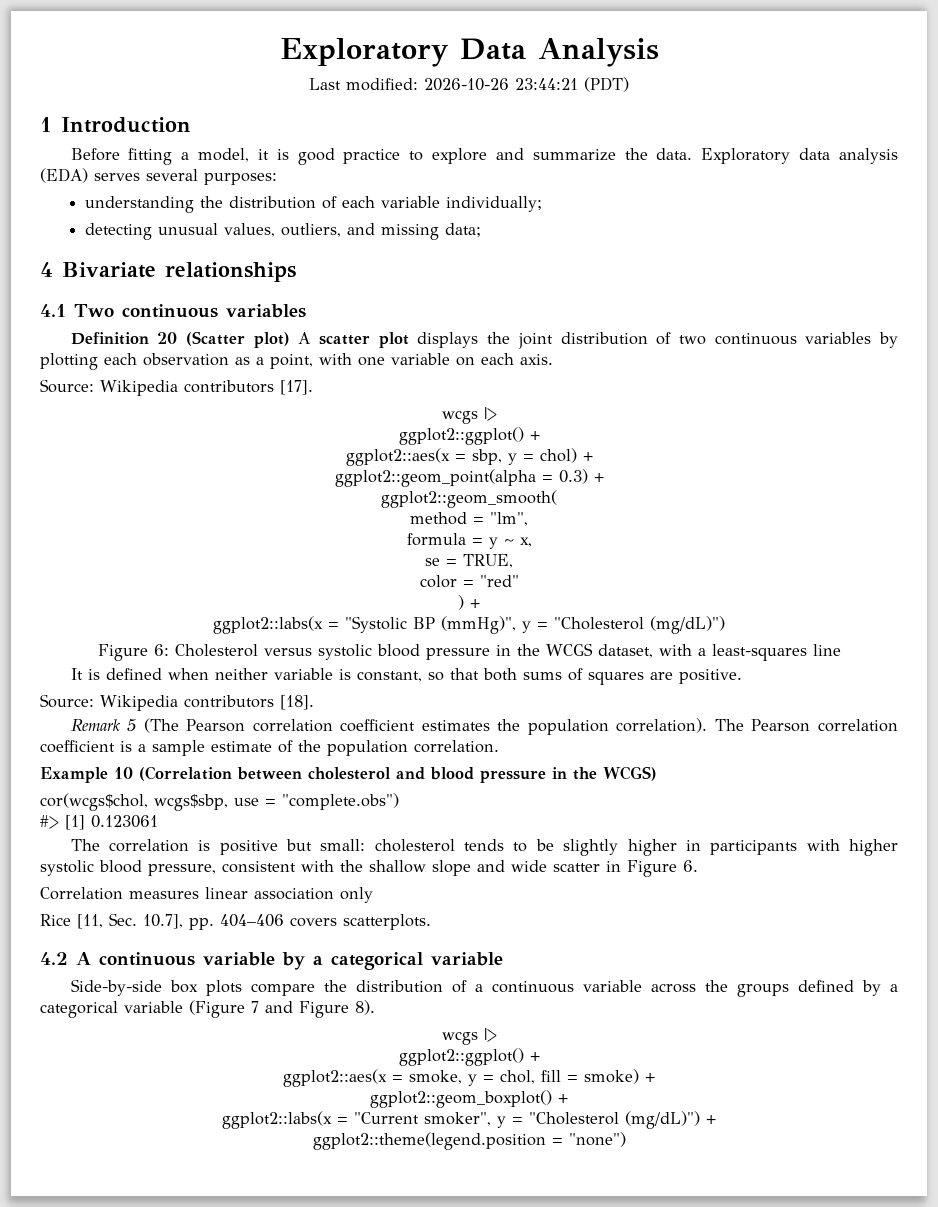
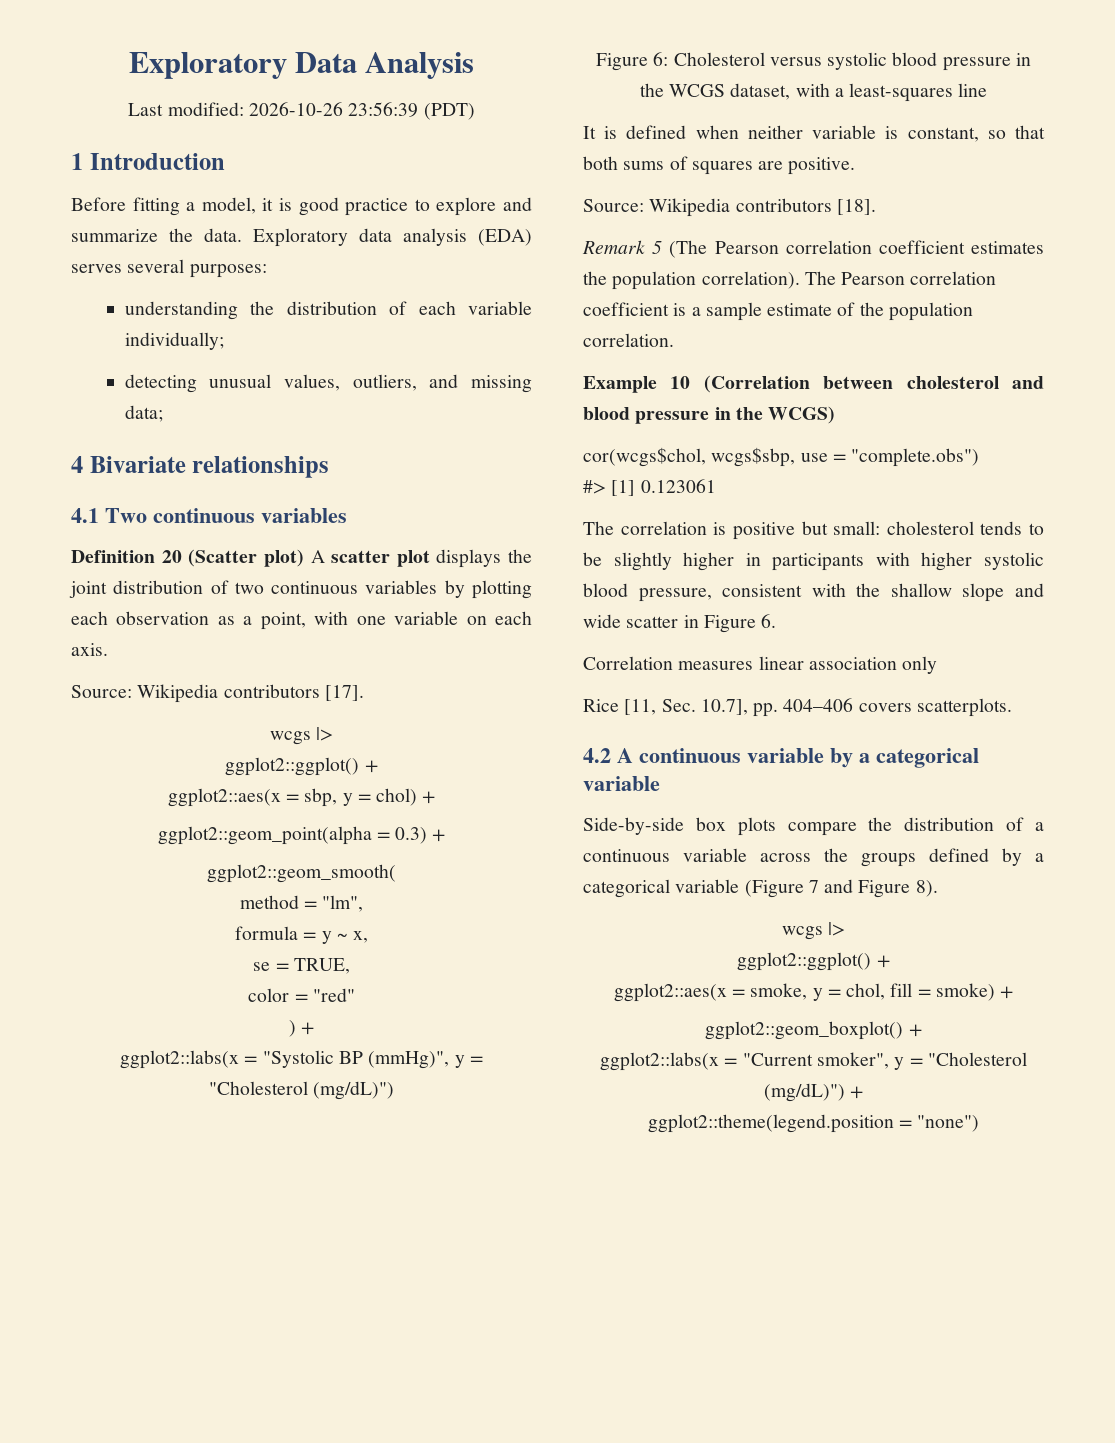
[515,78,578,90] 23:44:21 -> [348,102,419,117] 23:56:39

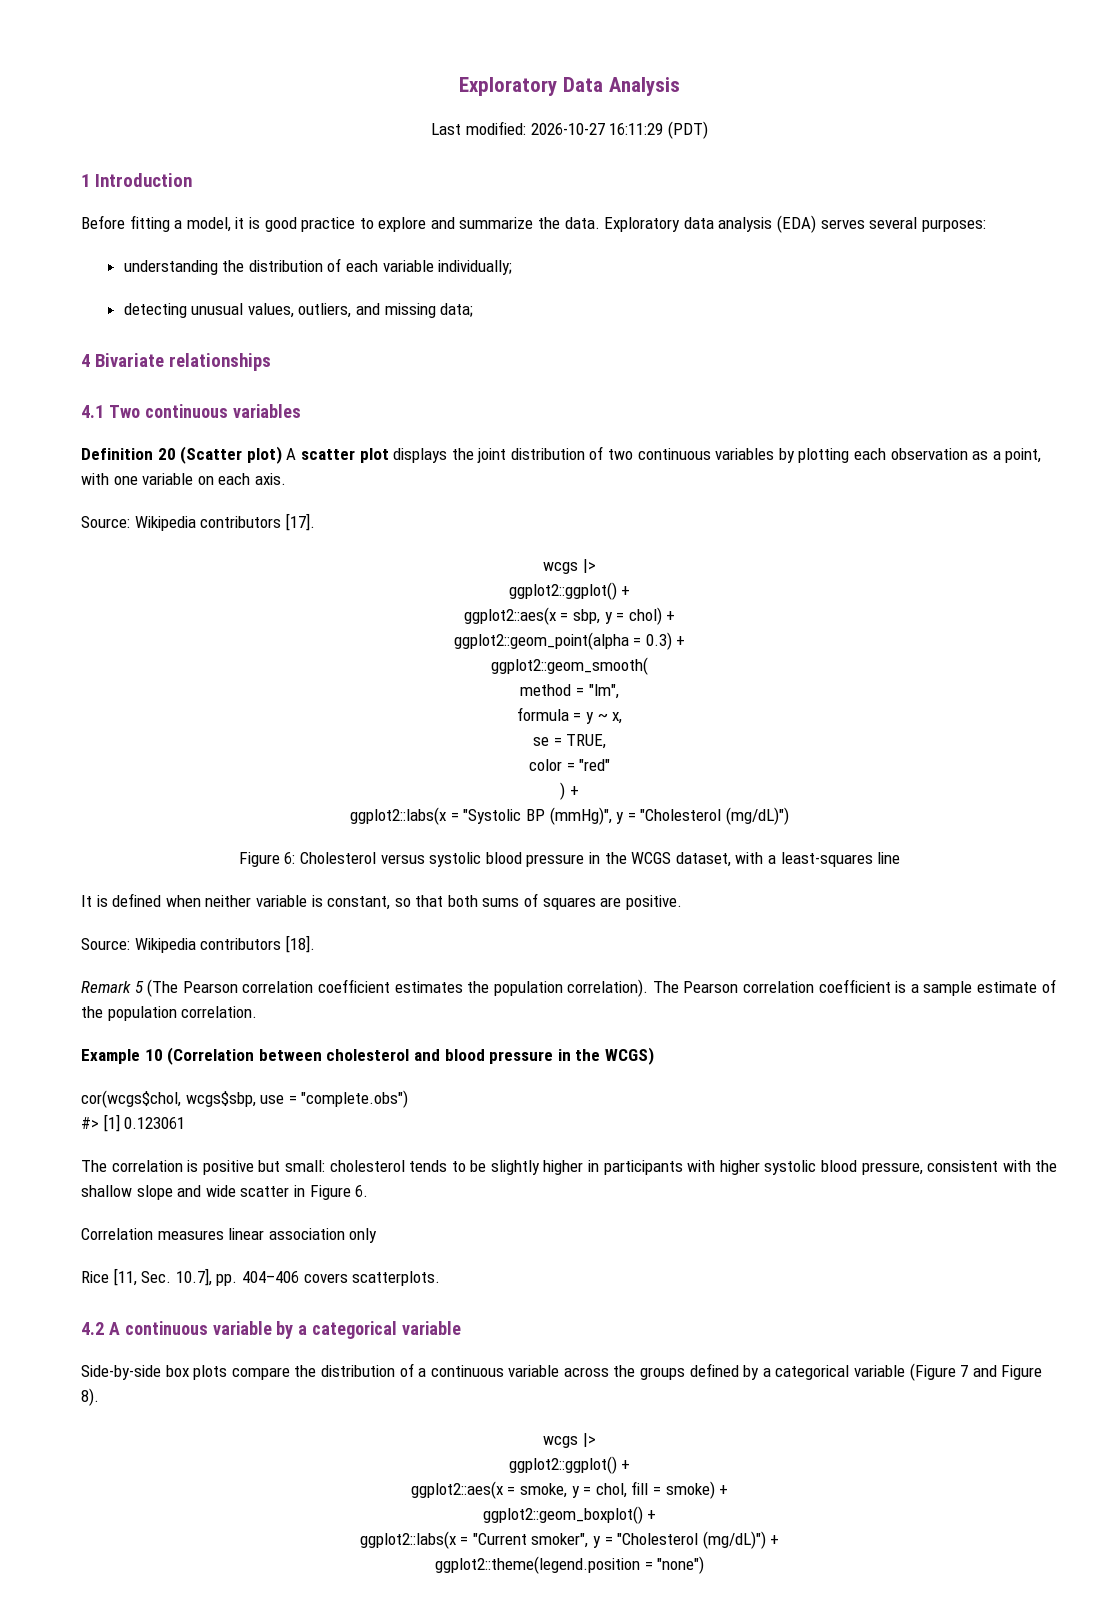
[249,102,419,117] 2026-10-26 23:56:39 -> [530,123,664,135] 2026-10-27 16:11:29

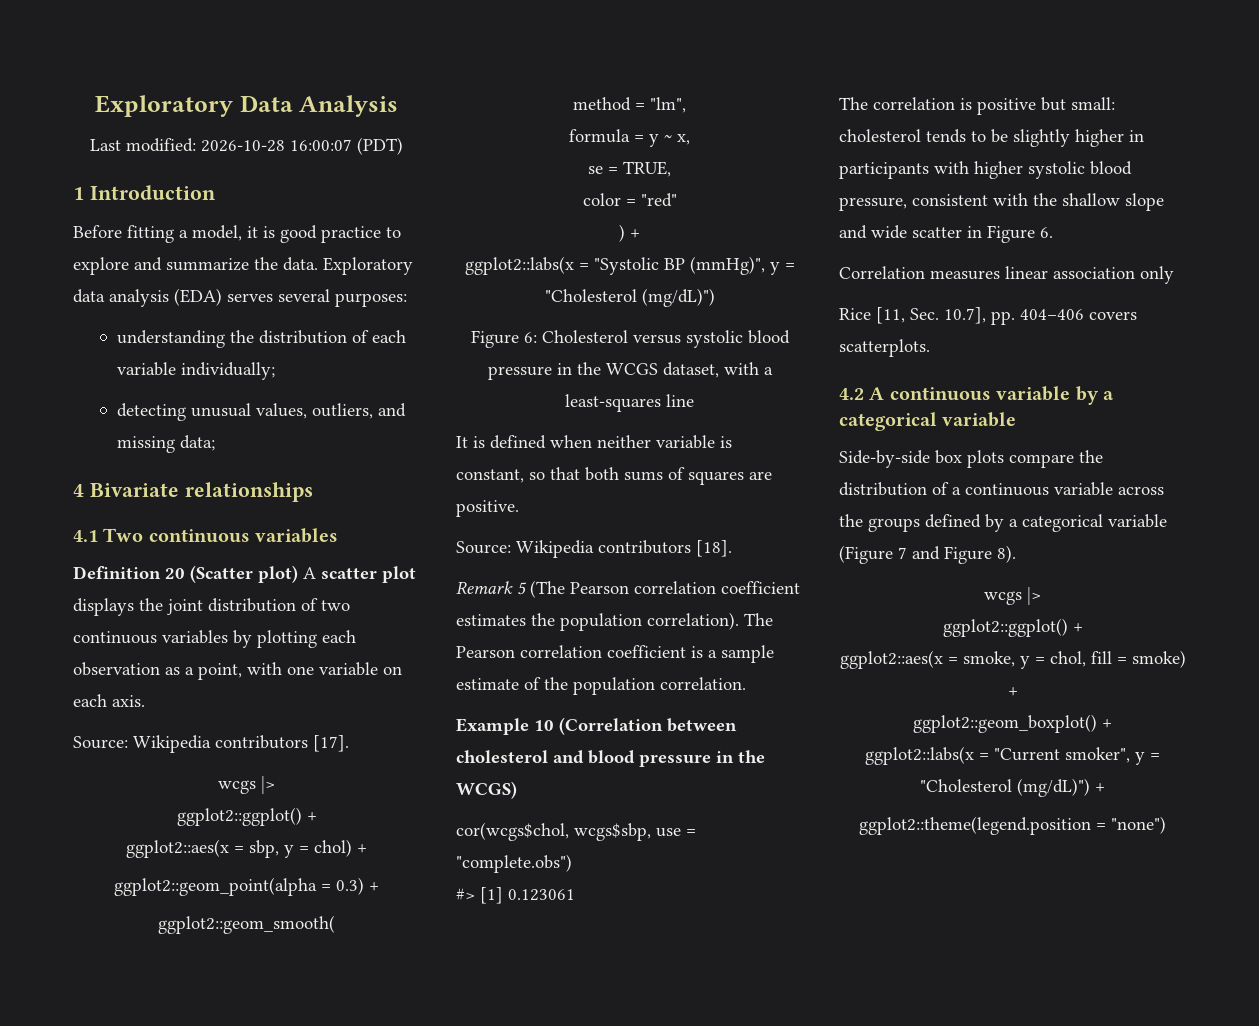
[530,123,664,135] 2026-10-27 16:11:29 -> [201,139,352,152] 2026-10-28 16:00:07

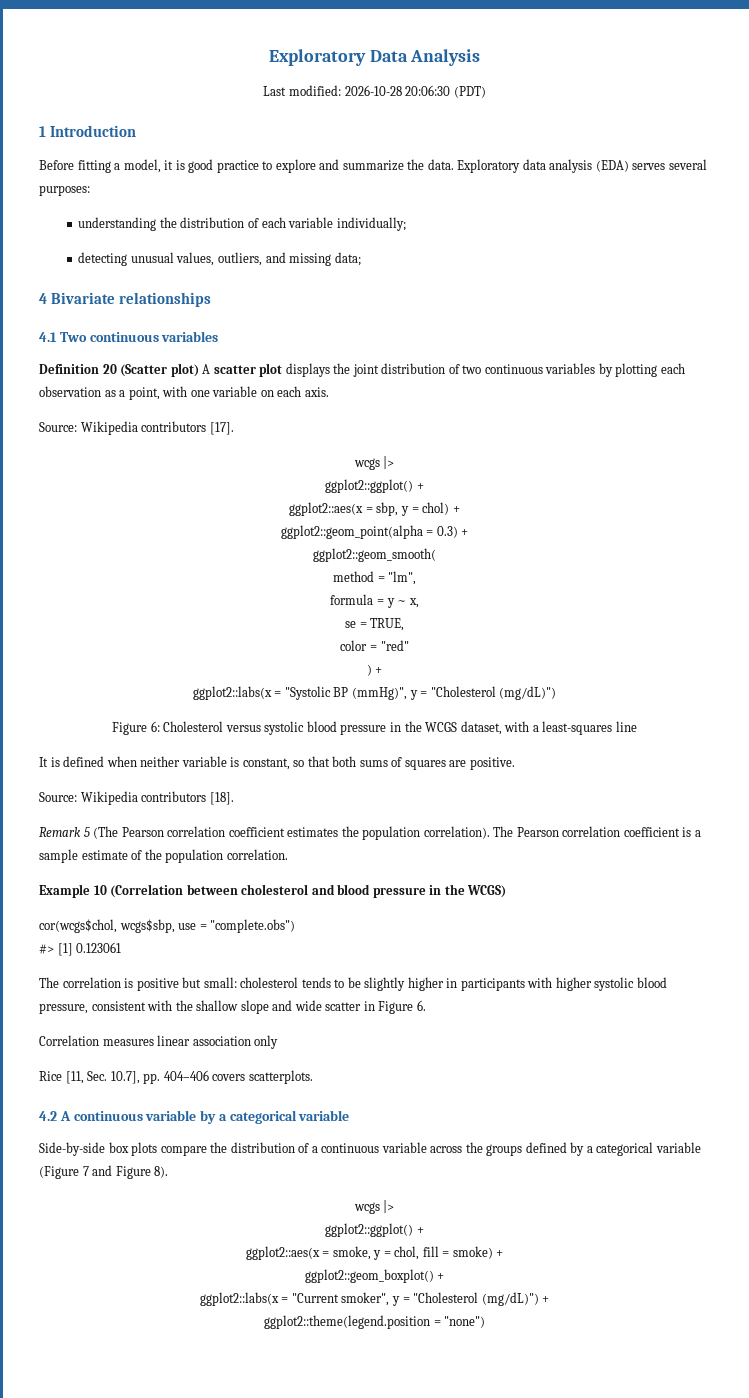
[290,139,352,151] 16:00:07 -> [405,85,451,96] 20:06:30

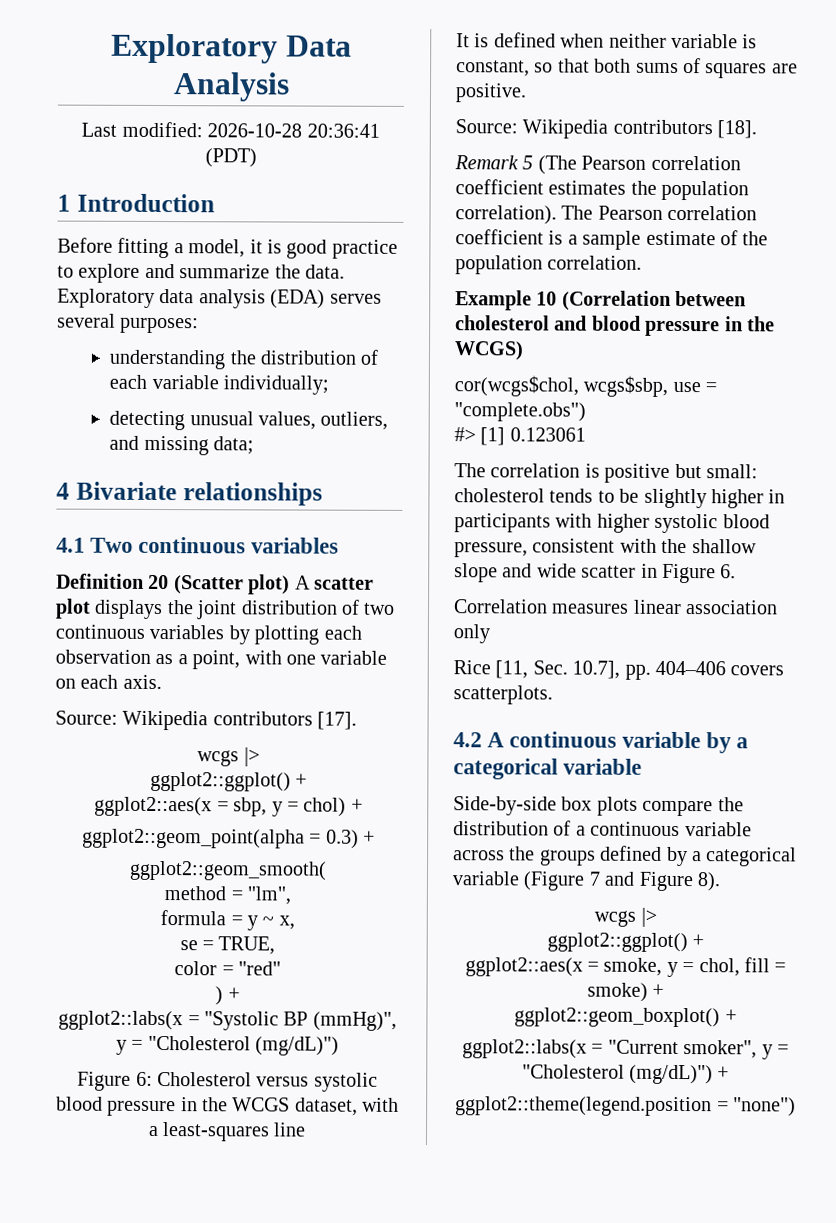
[405,85,451,96] 20:06:30 -> [306,123,380,138] 20:36:41

